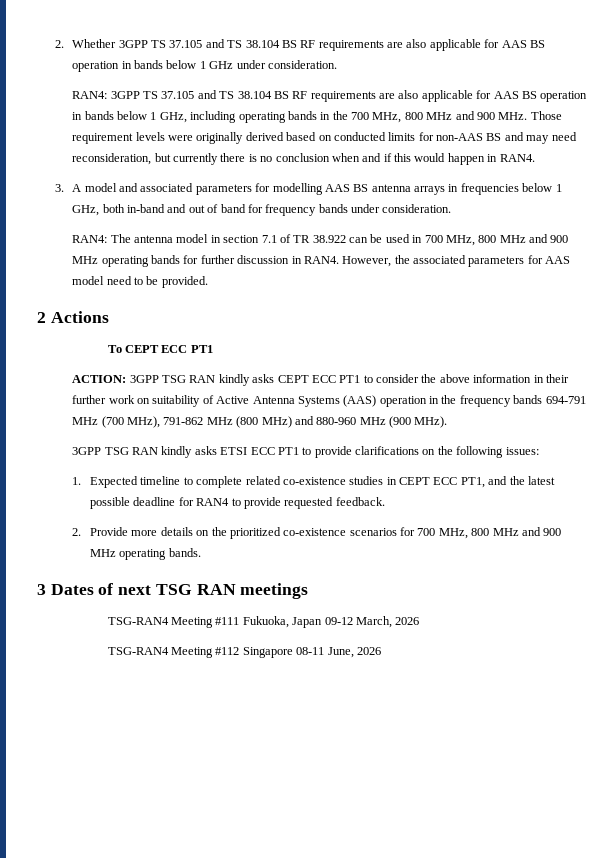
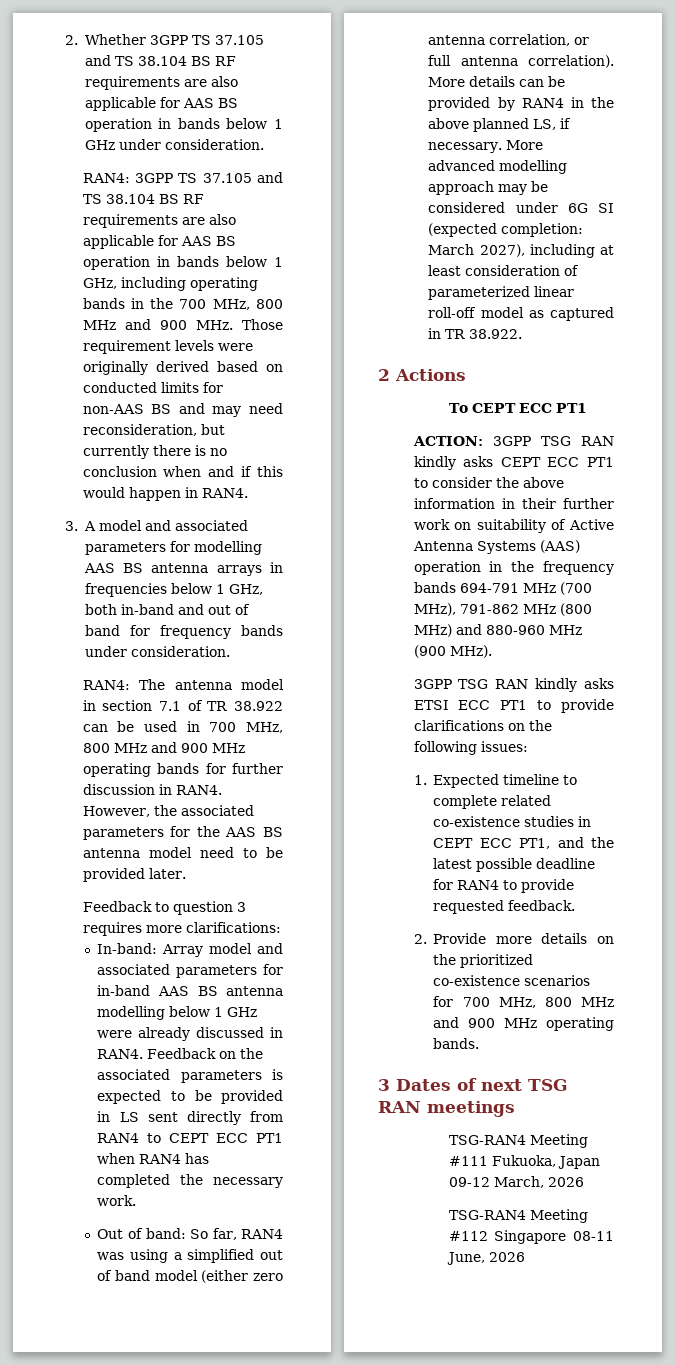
[545,256,571,264] [72,276,208,288] AAS model need to be provided. -> [196,826,283,837] [82,847,283,858] [82,868,186,882] [82,901,246,915] [82,922,281,936] [97,943,283,957] [97,964,283,978] [97,985,283,996] [97,1006,258,1020] [97,1027,283,1041] [97,1048,264,1059] [97,1069,283,1083] [97,1090,283,1104] [97,1111,283,1125] [97,1133,283,1143] [97,1153,210,1164] [97,1174,283,1188] [97,1195,137,1206] [97,1228,283,1240] [97,1249,283,1263] [97,1270,283,1283] [428,34,590,46] [428,55,614,68] [428,76,566,87] [428,97,614,111] [428,118,572,132] [428,140,544,153] [428,160,568,174] [428,181,549,195] [428,202,614,213] [428,223,584,237] [428,244,614,258] [428,265,580,276] [428,286,575,300] [428,307,614,321] [428,328,523,339] the AAS BS antenna model need to be provided later. // Feedback to question 3 requires more clarifications: // In-band: Array model and associated parameters for in-band AAS BS antenna modelling below 1 GHz were already discussed in RAN4. Feedback on the associated parameters is expected to be provided in LS sent directly from RAN4 to CEPT ECC PT1 when RAN4 has completed the necessary work. // Out of band: So far, RAN4 was using a simplified out of band model (either zero antenna correlation, or full antenna correlation). More details can be provided by RAN4 in the above planned LS, if necessary. More advanced modelling approach may be considered under 6G SI (expected completion: March 2027), including at least consideration of parameterized linear roll-off model as captured in TR 38.922.

